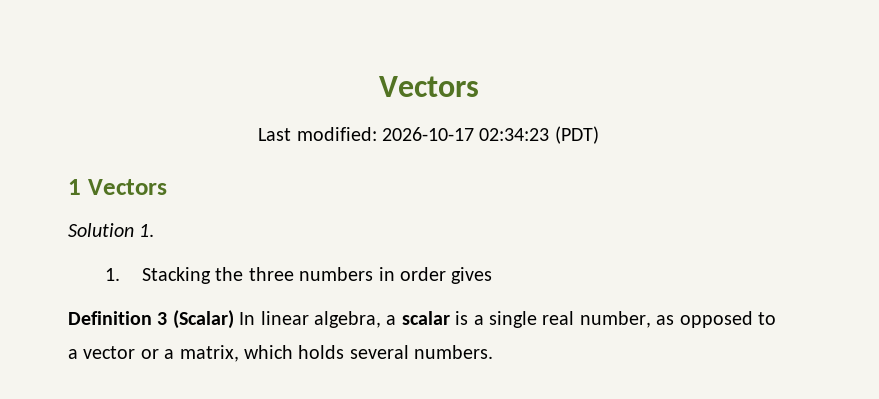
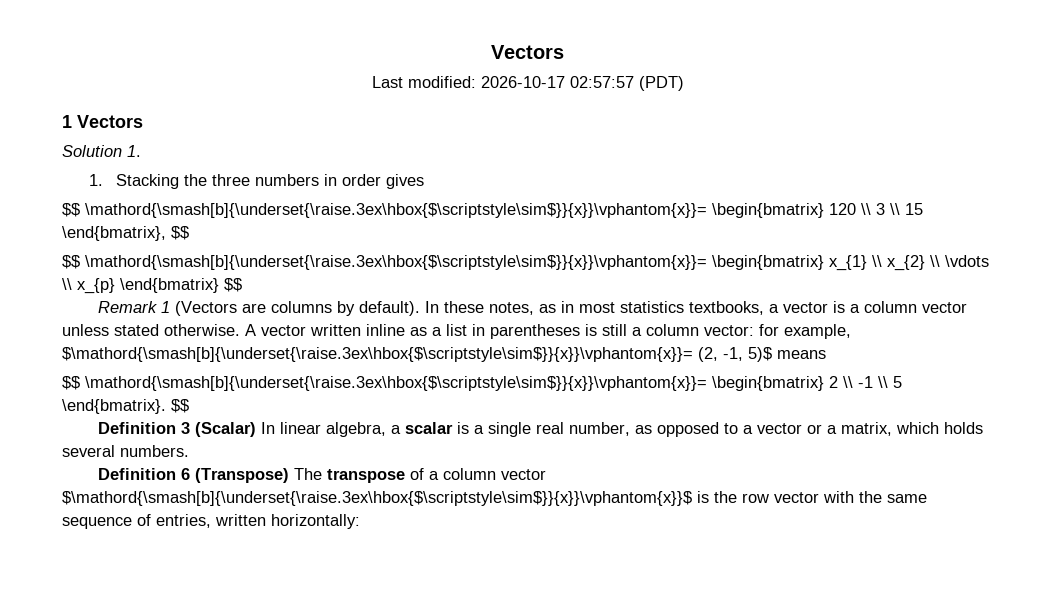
[479,128,550,141] 02:34:23 -> [569,76,634,88] 02:57:57
(493, 275) none -> [62,203,923,218] [62,226,189,241] [62,255,989,271] [62,278,242,294] [98,301,968,316] [62,324,851,339] [62,347,826,362] [62,376,902,391] [62,399,189,414] // $$ \mathord{\smash[b]{\underset{\raise.3ex\hbox{$\scriptstyle\sim$}}{x}}\vphantom{x}}= \begin{bmatrix} 120 \\ 3 \\ 15 \end{bmatrix}, $$ // $$ \mathord{\smash[b]{\underset{\raise.3ex\hbox{$\scriptstyle\sim$}}{x}}\vphantom{x}}= \begin{bmatrix} x_{1} \\ x_{2} \\ \vdots \\ x_{p} \end{bmatrix} $$ // Remark 1 (Vectors are columns by default). In these notes, as in most statistics textbooks, a vector is a column vector unless stated otherwise. A vector written inline as a list in parentheses is still a column vector: for example, $\mathord{\smash[b]{\underset{\raise.3ex\hbox{$\scriptstyle\sim$}}{x}}\vphantom{x}}= (2, -1, 5)$ means // $$ \mathord{\smash[b]{\underset{\raise.3ex\hbox{$\scriptstyle\sim$}}{x}}\vphantom{x}}= \begin{bmatrix} 2 \\ -1 \\ 5 \end{bmatrix}. $$
(494, 352) none -> [98,468,547,483] [62,491,927,506] [62,514,360,529] // Definition 6 (Transpose) The transpose of a column vector $\mathord{\smash[b]{\underset{\raise.3ex\hbox{$\scriptstyle\sim$}}{x}}\vphantom{x}}$ is the row vector with the same sequence of entries, written horizontally:

